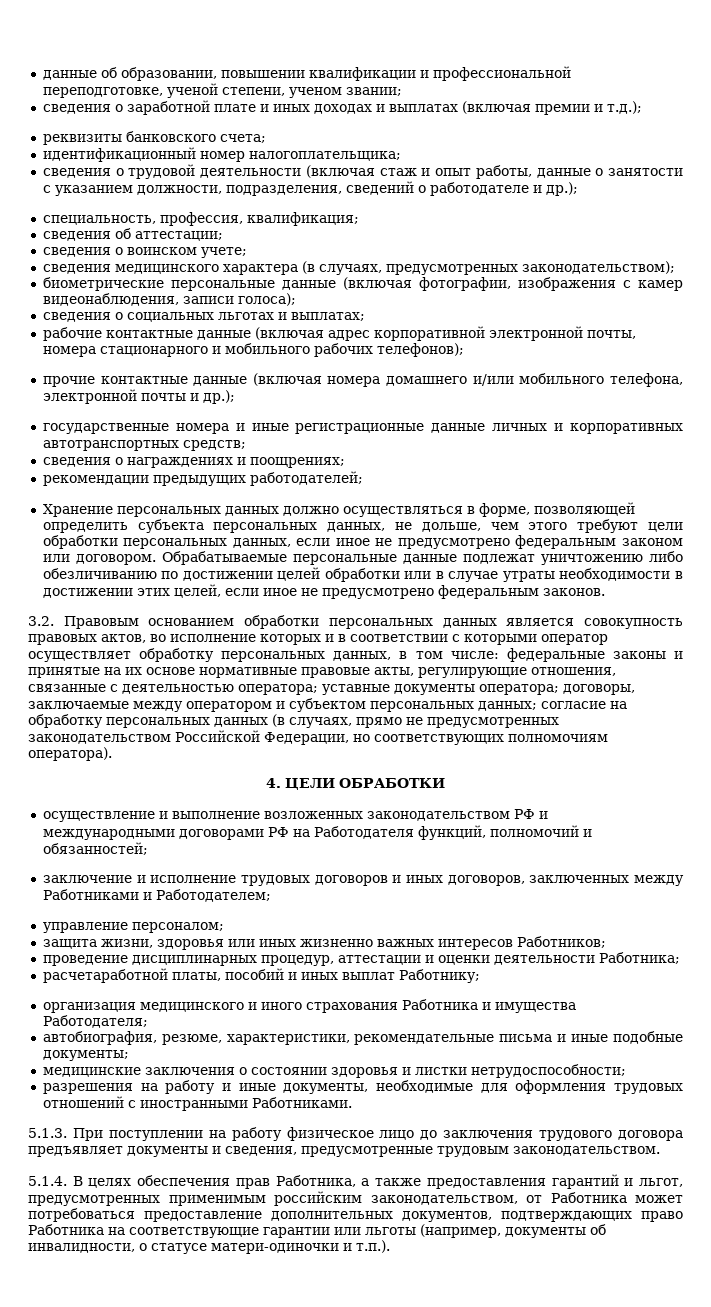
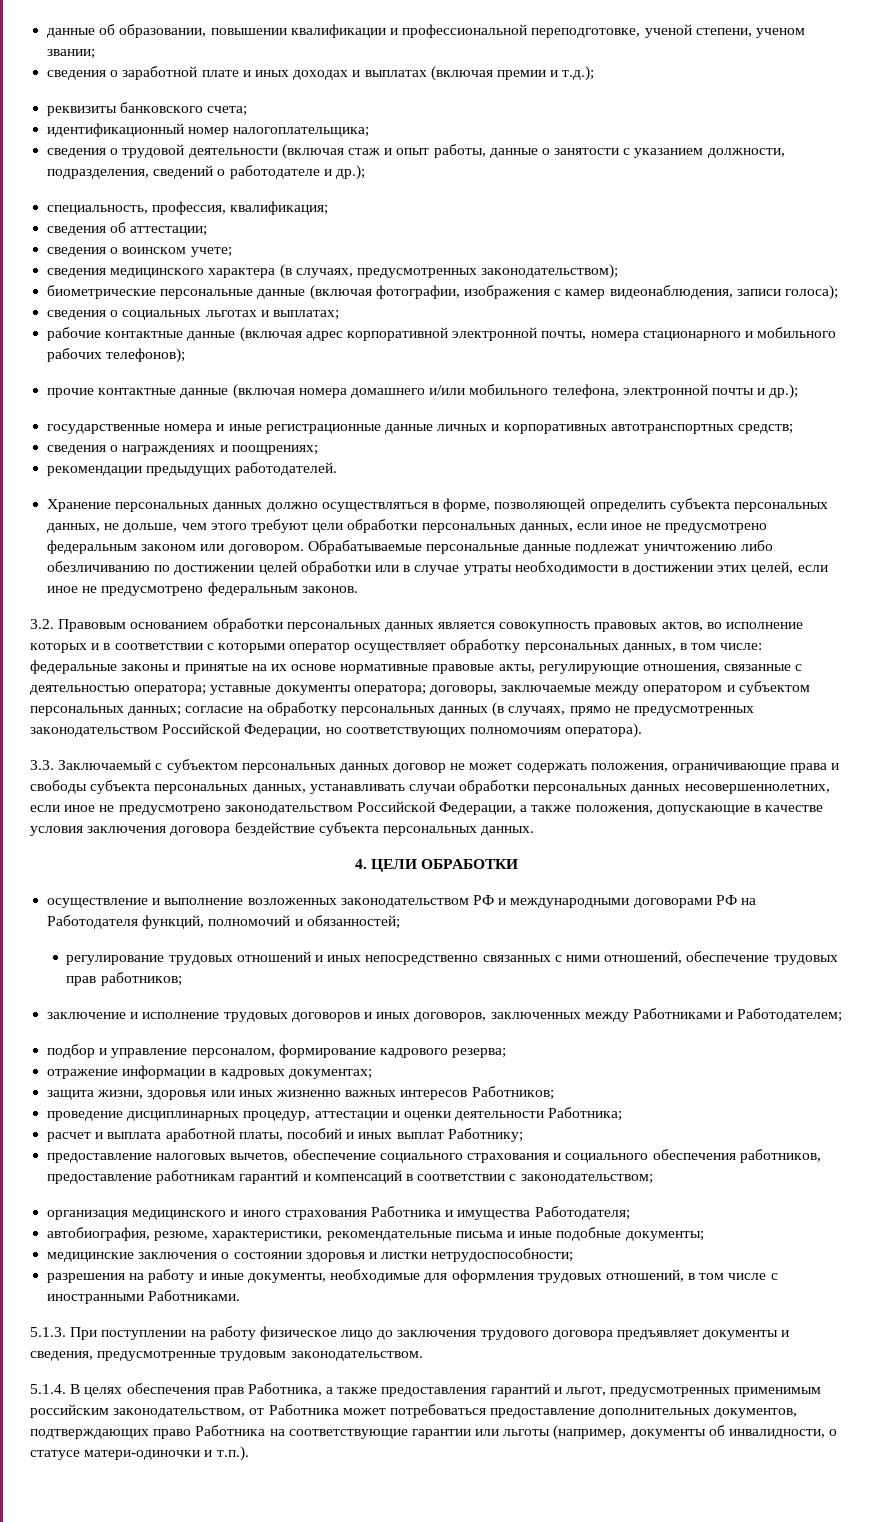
[249,471,363,486] работодателей; -> [235,462,338,476] работодателей.
(112, 754) none -> [30,759,840,773] [30,780,830,794] [30,801,824,815] [30,822,535,836] // 3.3. Заключаемый с субъектом персональных данных договор не может содержать положения, ограничивающие права и свободы субъекта персональных данных, устанавливать случаи обработки персональных данных несовершеннолетних, если иное не предусмотрено законодательством Российской Федерации, а также положения, допускающие в качестве условия заключения договора бездействие субъекта персональных данных.
(148, 848) none -> [66,951,838,965] [66,972,182,986] // регулирование трудовых отношений и иных непосредственно связанных с ними отношений, обеспечение трудовых прав работников;
[42,922,224,933] управление персоналом; -> [47,1044,507,1058] [47,1065,372,1079] подбор и управление персоналом, формирование кадрового резерва; // отражение информации в кадровых документах;
[42,968,168,983] расчетаработной -> [47,1128,235,1142] расчет и выплата аработной
(480, 976) none -> [47,1149,821,1163] [47,1170,653,1184] // предоставление налоговых вычетов, обеспечение социального страхования и социального обеспечения работников, предоставление работникам гарантий и компенсаций в соответствии с законодательством;
[42,1096,124,1108] отношений -> [605,1269,767,1282] отношений, в том числе

